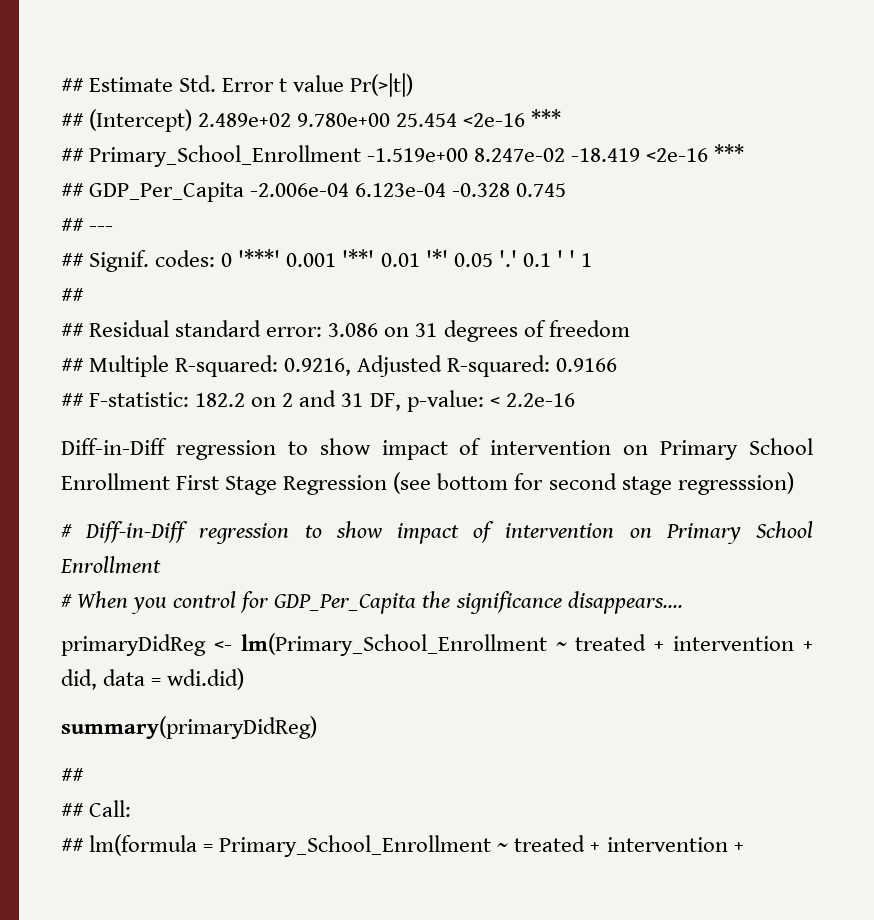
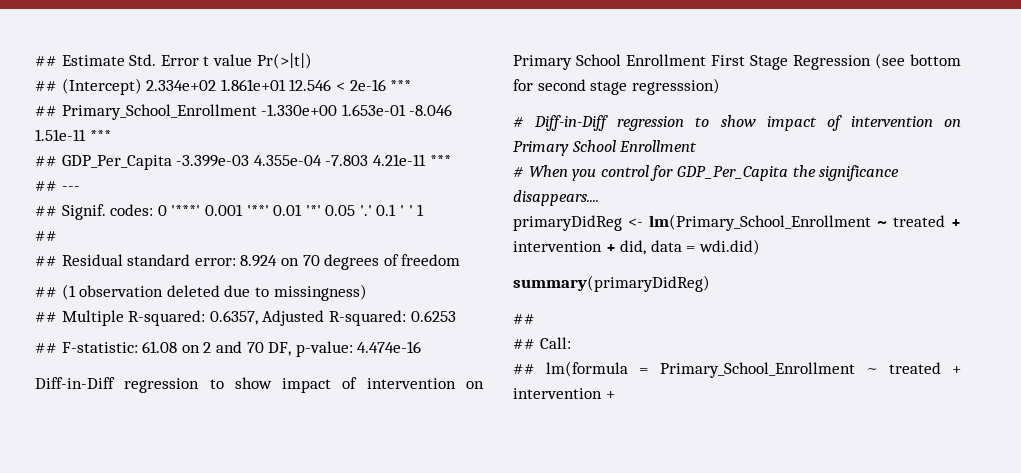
[198,113,526,127] 2.489e+02 9.780e+00 25.454 <2e-16 -> [146,79,386,91] 2.334e+02 1.861e+01 12.546 < 2e-16
[367,148,709,162] -1.519e+00 8.247e-02 -18.419 <2e-16 -> [261,104,453,116] [35,129,86,141] -1.330e+00 1.653e-01 -8.046 1.51e-11
[250,183,567,197] -2.006e-04 6.123e-04 -0.328 0.745 -> [176,154,451,167] -3.399e-03 4.355e-04 -7.803 4.21e-11 ***
[328,323,438,337] 3.086 on 31 -> [240,255,320,267] 8.924 on 70
(630, 328) none -> [35,284,367,301] // ## (1 observation deleted due to missingness)
[284,358,352,376] 0.9216, -> [209,310,258,325] 0.6357,
[556,358,618,372] 0.9166 -> [410,310,456,322] 0.6253
[195,393,246,407] 182.2 -> [142,341,178,353] 61.08
[341,393,364,407] 31 -> [246,342,264,353] 70
[489,393,575,407] < 2.2e-16 -> [357,341,422,353] 4.474e-16

